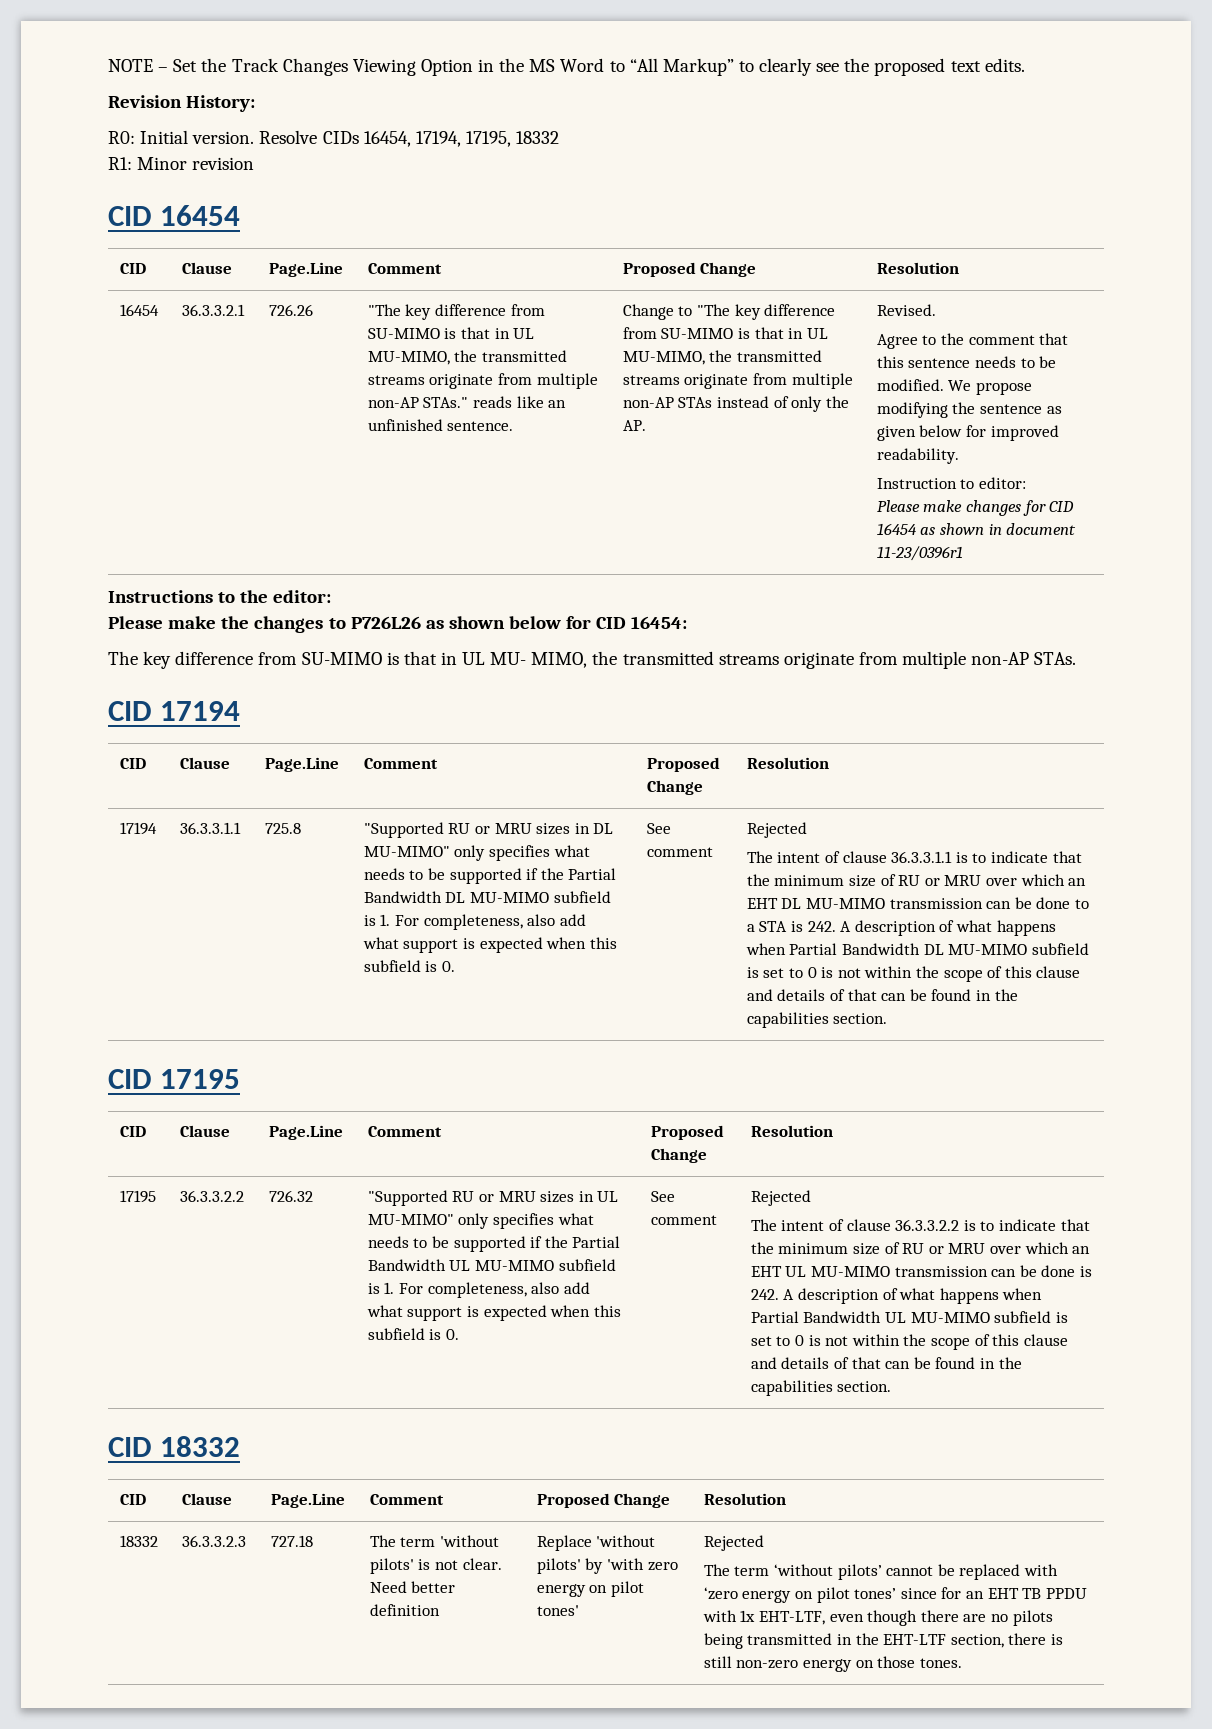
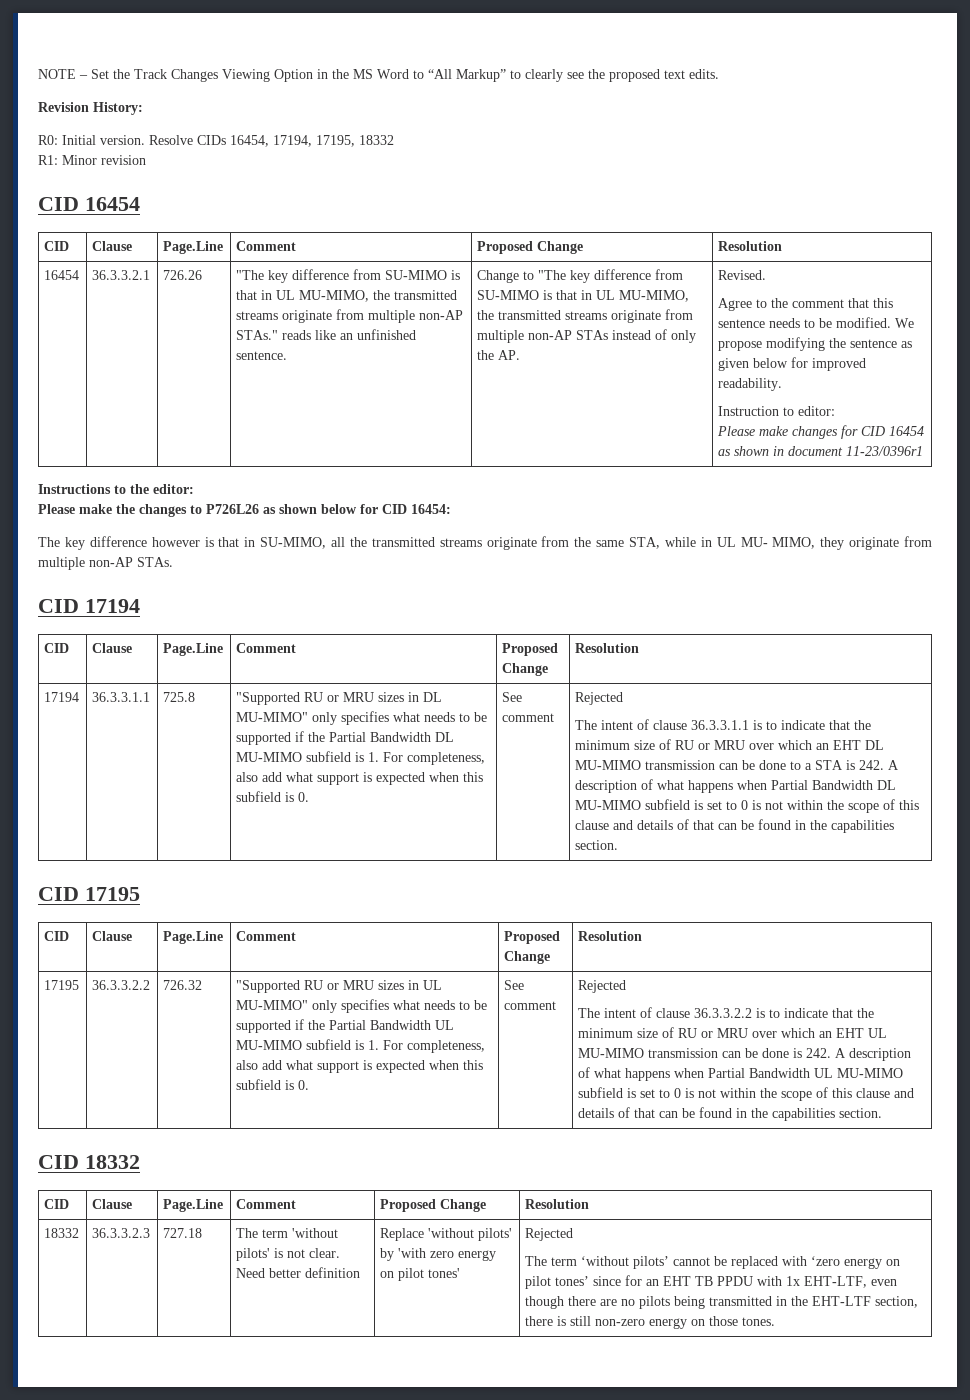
[258,651,779,668] from SU-MIMO is that in UL MU- MIMO, the transmitted streams -> [151,536,845,550] however is that in SU-MIMO, all the transmitted streams originate from the same STA, while in UL MU- MIMO, they

